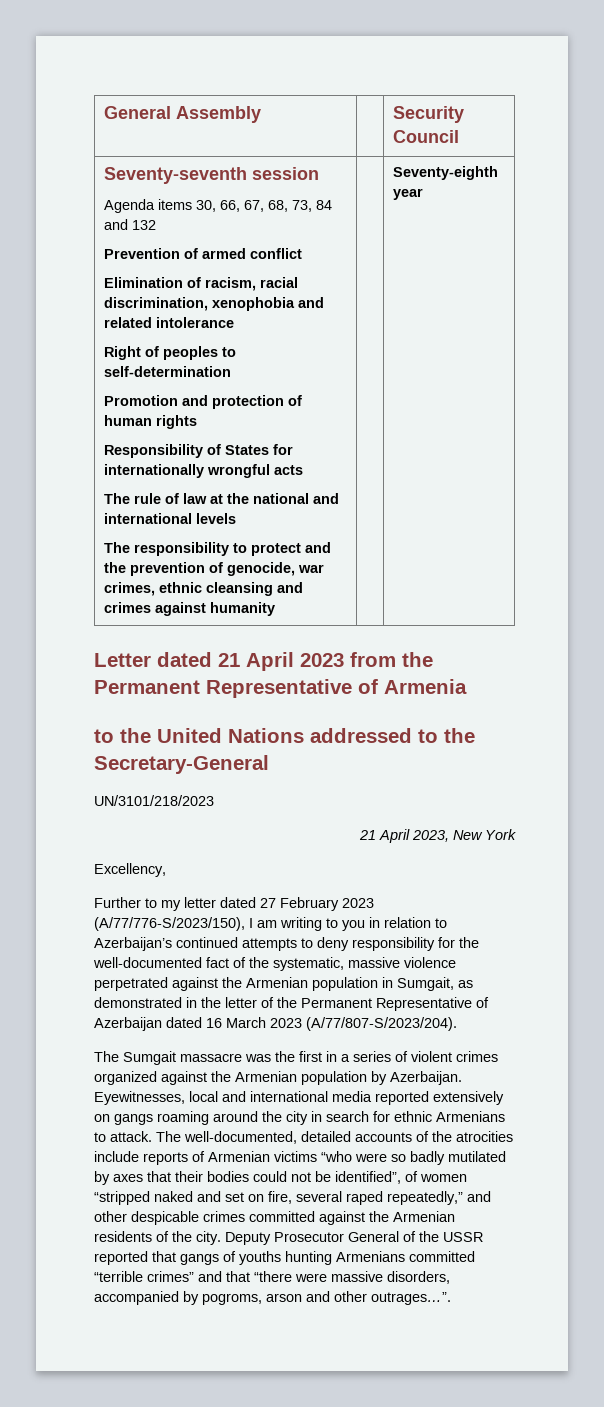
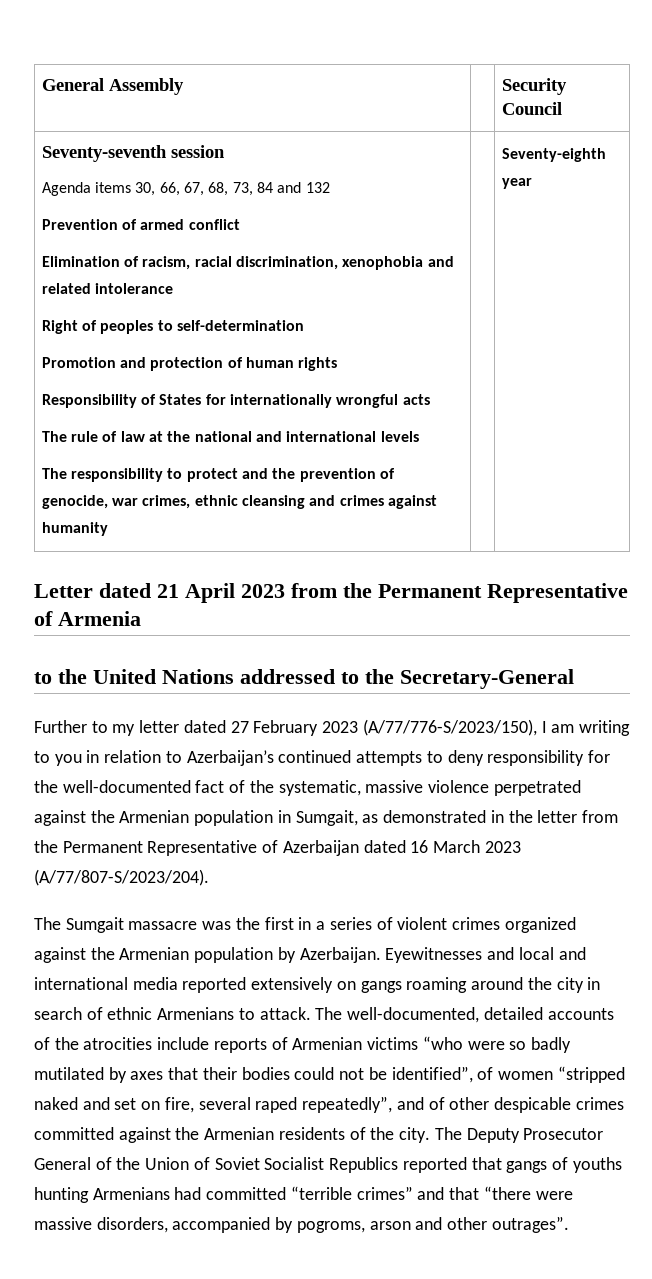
[94,795,214,806] [359,829,516,843] [94,863,166,877] // UN/3101/218/2023 // 21 April 2023, New York // Excellency, -> (574, 679) none
[261,997,274,1008] of -> [581,810,618,823] from
[94,1091,185,1105] Eyewitnesses, -> [385,947,515,963] Eyewitnesses and
[373,1111,390,1122] for -> [86,1007,103,1020] of
[387,1191,491,1205] repeatedly,” and -> [302,1096,445,1113] repeatedly”, and of
(221, 1238) none -> [434,1127,462,1140] The
[443,1232,483,1242] USSR -> [145,1157,399,1173] Union of Soviet Socialist Republics
(405, 1256) none -> [174,1187,202,1200] had
[371,1292,451,1305] outrages…”. -> [491,1216,569,1233] outrages”.

